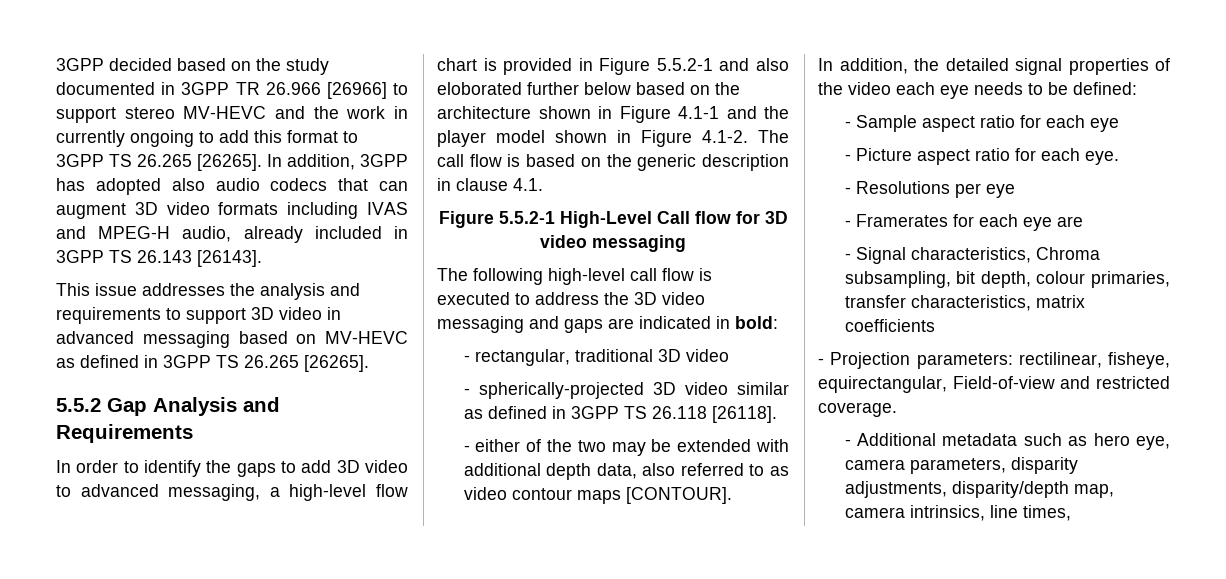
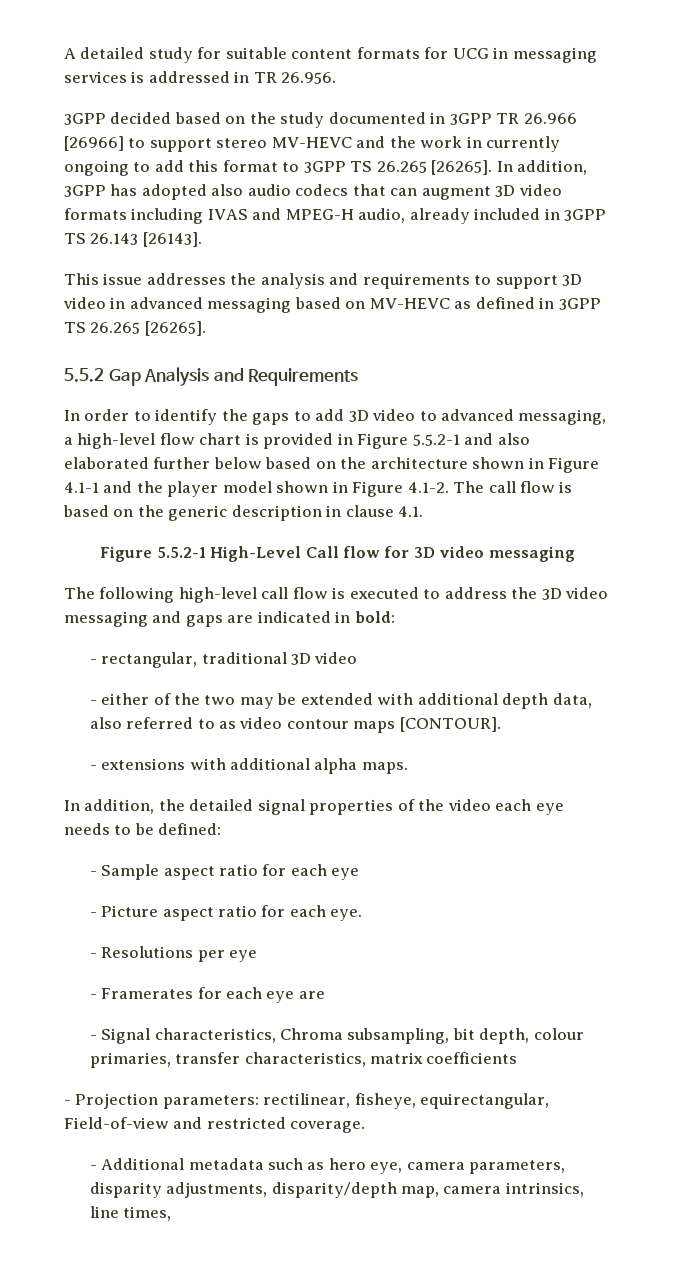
(56, 64) none -> [64,47,597,63] [64,71,337,84] A detailed study for suitable content formats for UCG in messaging services is addressed in TR 26.956. //
[437,82,522,95] eloborated -> [64,457,149,469] elaborated
[463,382,789,399] [463,406,777,423] // - spherically-projected 3D video similar as defined in 3GPP TS 26.118 [26118]. -> (358, 658) none
(732, 495) none -> [89,758,408,774] // - extensions with additional alpha maps.

